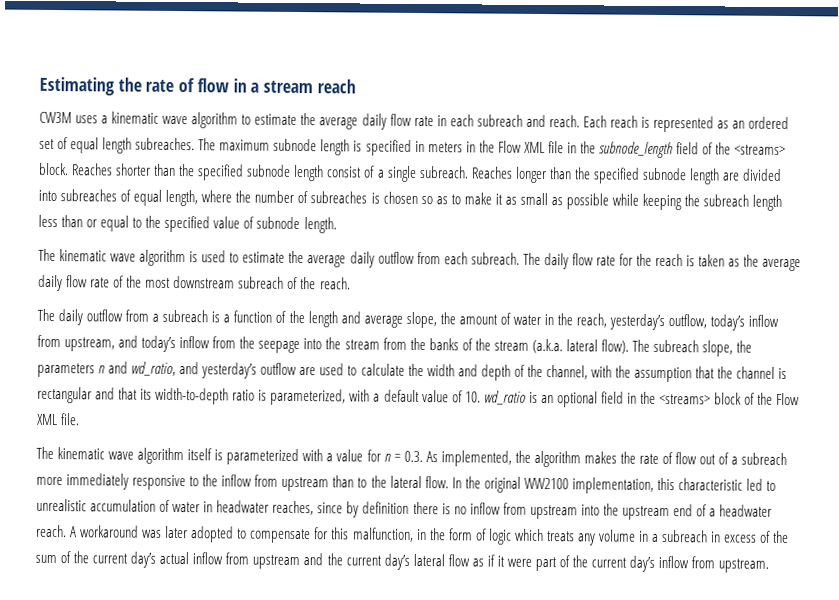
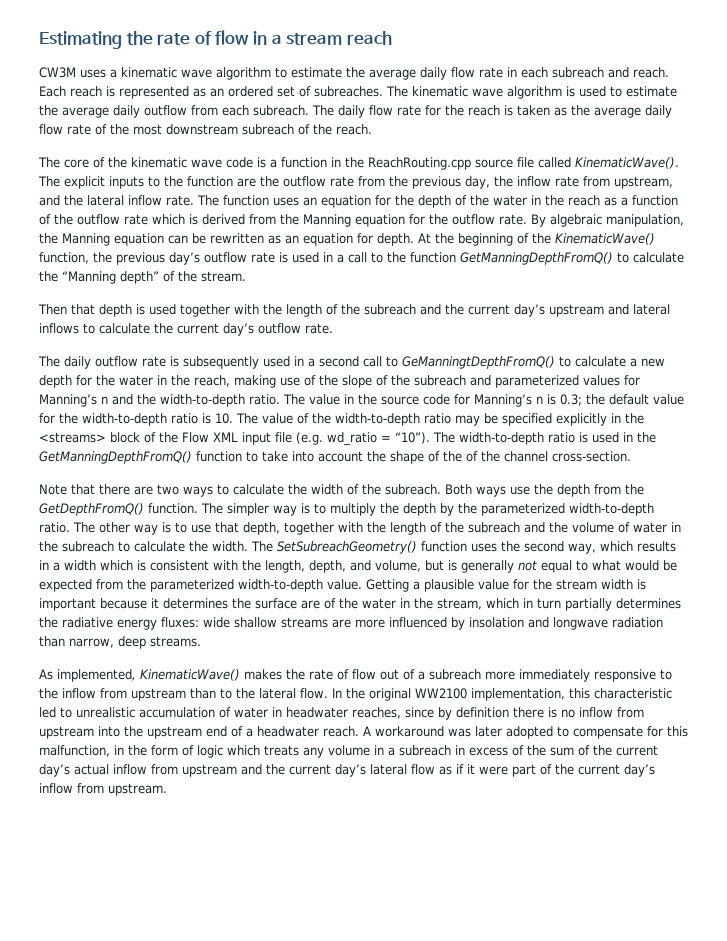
[70,137,787,159] [39,162,783,185] [38,189,783,211] [38,214,337,234] equal length subreaches. The maximum subnode length is specified in meters in the Flow XML file in the subnode_length field of the <streams> block. Reaches shorter than the specified subnode length consist of a single subreach. Reaches longer than the specified subnode length are divided into subreaches of equal length, where the number of subreaches is chosen so as to make it as small as possible while keeping the subreach length less than or equal to the specified value of subnode length. // -> [314,86,383,97] subreaches.
[58,309,780,331] [37,334,753,357] [37,361,788,383] [37,386,624,408] daily outflow from a subreach is a function of the length and average slope, the amount of water in the reach, yesterday’s outflow, today’s inflow from upstream, and today’s inflow from the seepage into the stream from the banks of the stream (a.k.a. lateral flow). The subreach slope, the parameters n and wd_ratio, and yesterday’s outflow are used to calculate the width and depth of the channel, with the assumption that the channel is rectangular and that its width-to-depth ratio is parameterized, with a default value of 10. wd_ratio is an optional field -> [64,157,679,170] [38,176,673,189] [39,195,678,208] [39,214,684,227] [39,233,655,246] [39,252,684,265] [39,271,246,284] [38,304,670,317] [39,323,333,336] [38,356,665,369] [39,375,640,388] [39,394,684,407] [39,413,607,426] core of the kinematic wave code is a function in the ReachRouting.cpp source file called KinematicWave(). The explicit inputs to the function are the outflow rate from the previous day, the inflow rate from upstream, and the lateral inflow rate. The function uses an equation for the depth of the water in the reach as a function of the outflow rate which is derived from the Manning equation for the outflow rate. By algebraic manipulation, the Manning equation can be rewritten as an equation for depth. At the beginning of the KinematicWave() function, the previous day’s outflow rate is used in a call to the function GetManningDepthFromQ() to calculate the “Manning depth” of the stream. // Then that depth is used together with the length of the subreach and the current day’s upstream and lateral inflows to calculate the current day’s outflow rate. // The daily outflow rate is subsequently used in a second call to GeManningtDepthFromQ() to calculate a new depth for the water in the reach, making use of the slope of the subreach and parameterized values for Manning’s n and the width-to-depth ratio. The value in the source code for Manning’s n is 0.3; the default value for the width-to-depth ratio is 10. The value of the width-to-depth ratio may be specified explicitly
[60,413,81,426] [36,446,581,468] file. // The kinematic wave algorithm itself is parameterized with a value for n = 0.3. As implemented, the algorithm -> [242,432,656,446] [39,451,631,464] [39,484,644,497] [39,503,654,516] [39,522,681,535] [39,541,676,554] [39,560,677,573] [39,579,646,592] [39,598,681,611] [39,617,663,630] [39,636,201,649] [39,669,240,682] input file (e.g. wd_ratio = “10”). The width-to-depth ratio is used in the GetManningDepthFromQ() function to take into account the shape of the of the channel cross-section. // Note that there are two ways to calculate the width of the subreach. Both ways use the depth from the GetDepthFromQ() function. The simpler way is to multiply the depth by the parameterized width-to-depth ratio. The other way is to use that depth, together with the length of the subreach and the volume of water in the subreach to calculate the width. The SetSubreachGeometry() function uses the second way, which results in a width which is consistent with the length, depth, and volume, but is generally not equal to what would be expected from the parameterized width-to-depth value. Getting a plausible value for the stream width is important because it determines the surface are of the water in the stream, which in turn partially determines the radiative energy fluxes: wide shallow streams are more influenced by insolation and longwave radiation than narrow, deep streams. // As implemented, KinematicWave()

